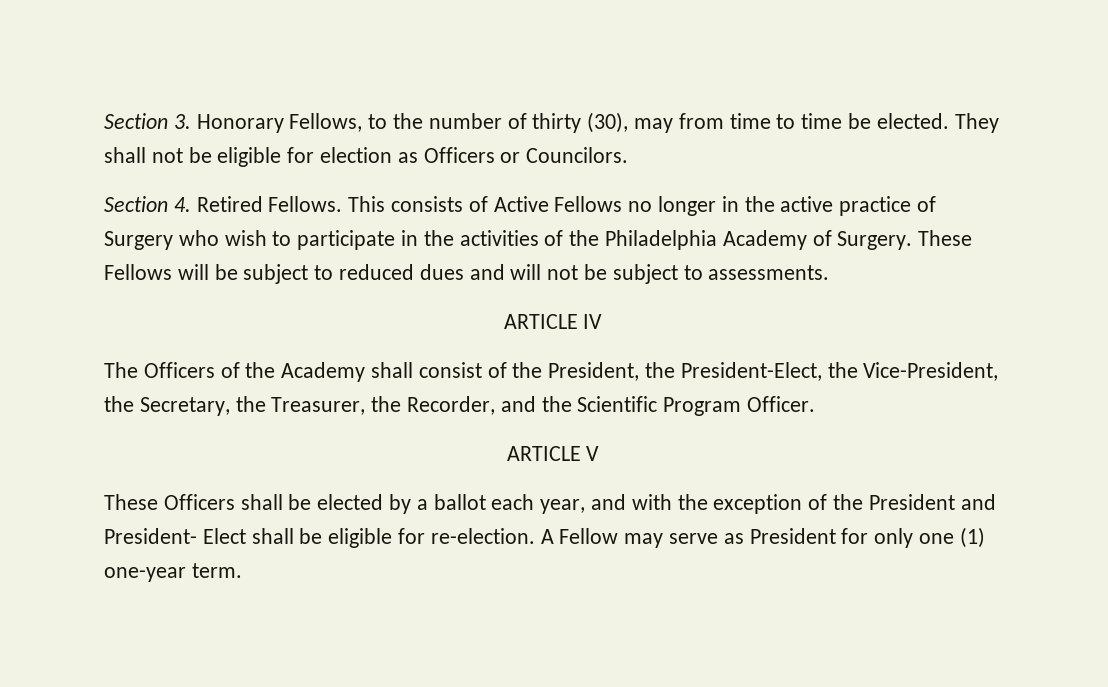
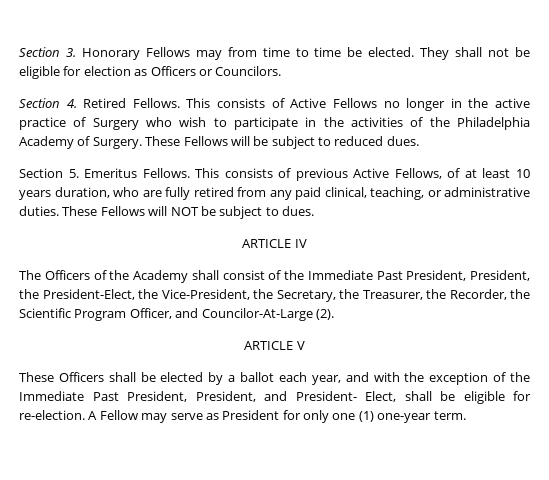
[289,112,629,133] Fellows, to the number of thirty (30), -> [145,47,190,57] Fellows
[419,264,830,284] dues and will not be subject to assessments. -> [386,136,419,146] [19,168,530,181] [19,187,530,200] [19,206,314,219] dues. // Section 5. Emeritus Fellows. This consists of previous Active Fellows, of at least 10 years duration, who are fully retired from any paid clinical, teaching, or administrative duties. These Fellows will NOT be subject to dues.
(543, 370) none -> [307,270,467,281] Immediate Past President,
[500,396,536,412] and -> (507, 294) none
[747,396,816,412] Officer. -> [129,308,334,321] Officer, and Councilor-At-Large (2).
[868,494,955,510] President -> [19,391,256,402] Immediate Past President, President,
[202,528,246,544] Elect -> [365,391,396,402] Elect,

